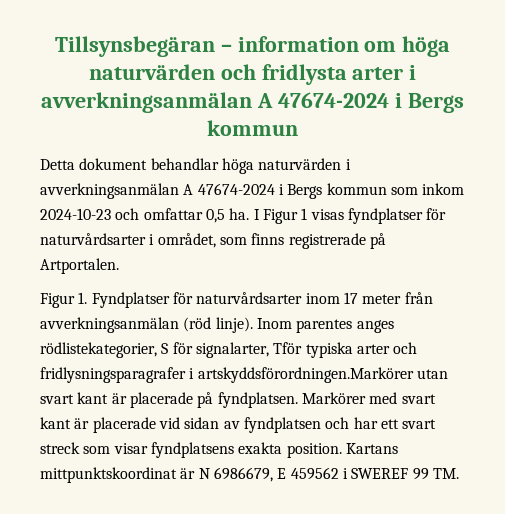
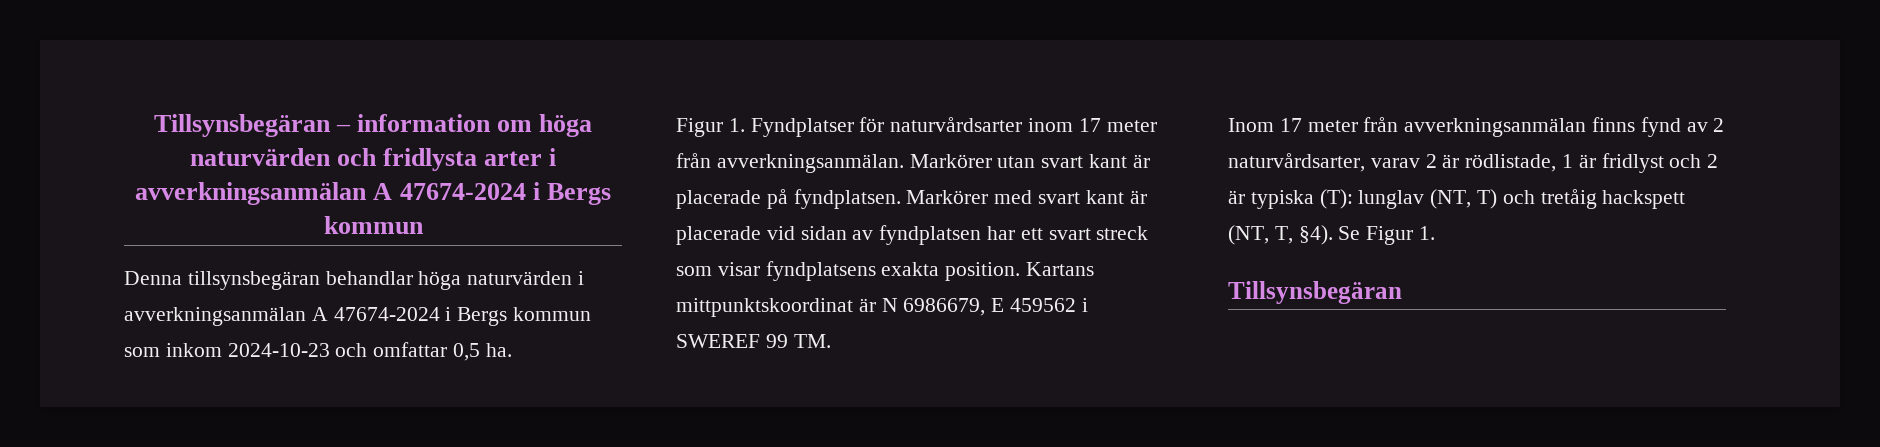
[40,158,148,170] Detta dokument -> [124,271,320,290] Denna tillsynsbegäran
[253,208,447,224] [40,233,386,249] [40,258,119,274] I Figur 1 visas fyndplatser för naturvårdsarter i området, som finns registrerade på Artportalen. -> (512, 350) none
[40,317,394,333] [40,342,418,358] [40,367,414,383] avverkningsanmälan (röd linje). Inom parentes anges rödlistekategorier, S för signalarter, Tför typiska arter och fridlysningsparagrafer i artskyddsförordningen.Markörer -> [716,154,992,173] avverkningsanmälan. Markörer
[325,417,350,429] och -> (982, 235) none
(459, 473) none -> [1228,117,1725,137] [1228,153,1719,173] [1228,189,1686,209] [1228,225,1436,245] [1228,281,1402,304] // Inom 17 meter från avverkningsanmälan finns fynd av 2 naturvårdsarter, varav 2 är rödlistade, 1 är fridlyst och 2 är typiska (T): lunglav (NT, T) och tretåig hackspett (NT, T, §4). Se Figur 1. // Tillsynsbegäran

